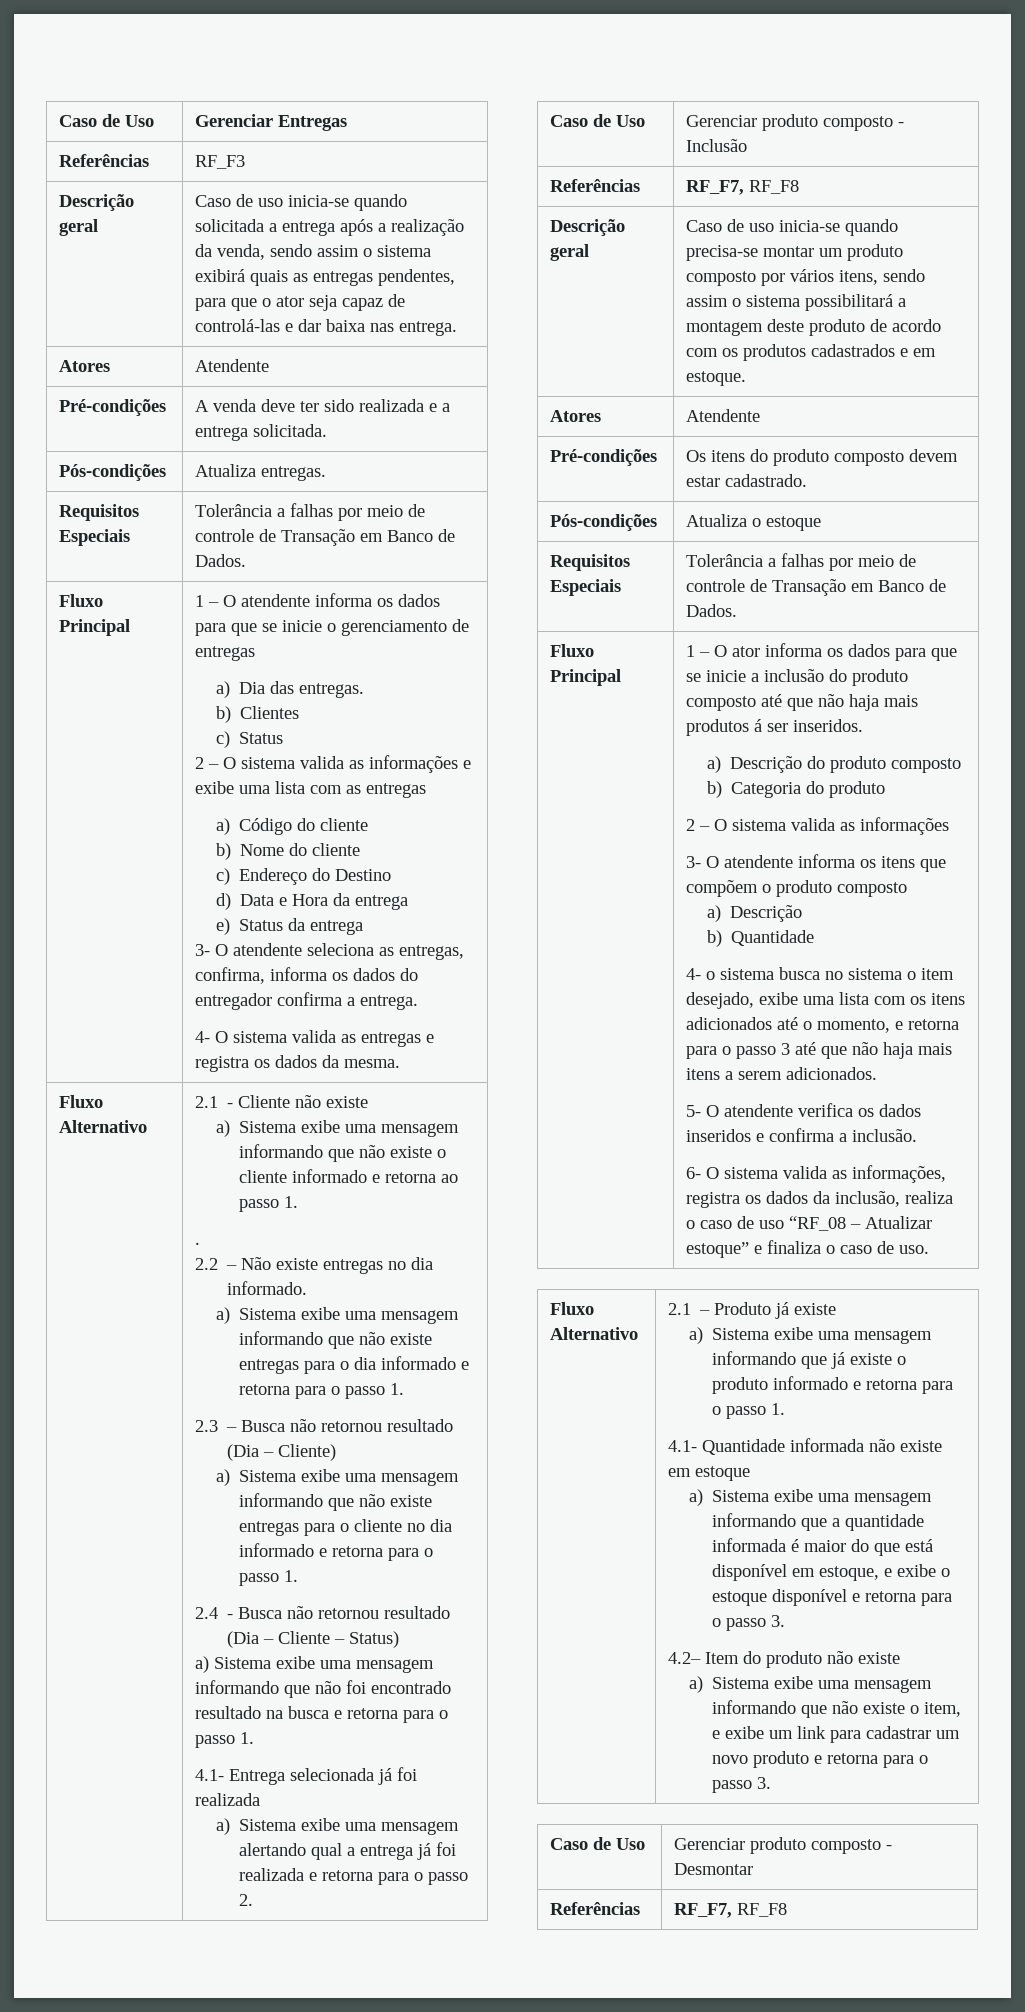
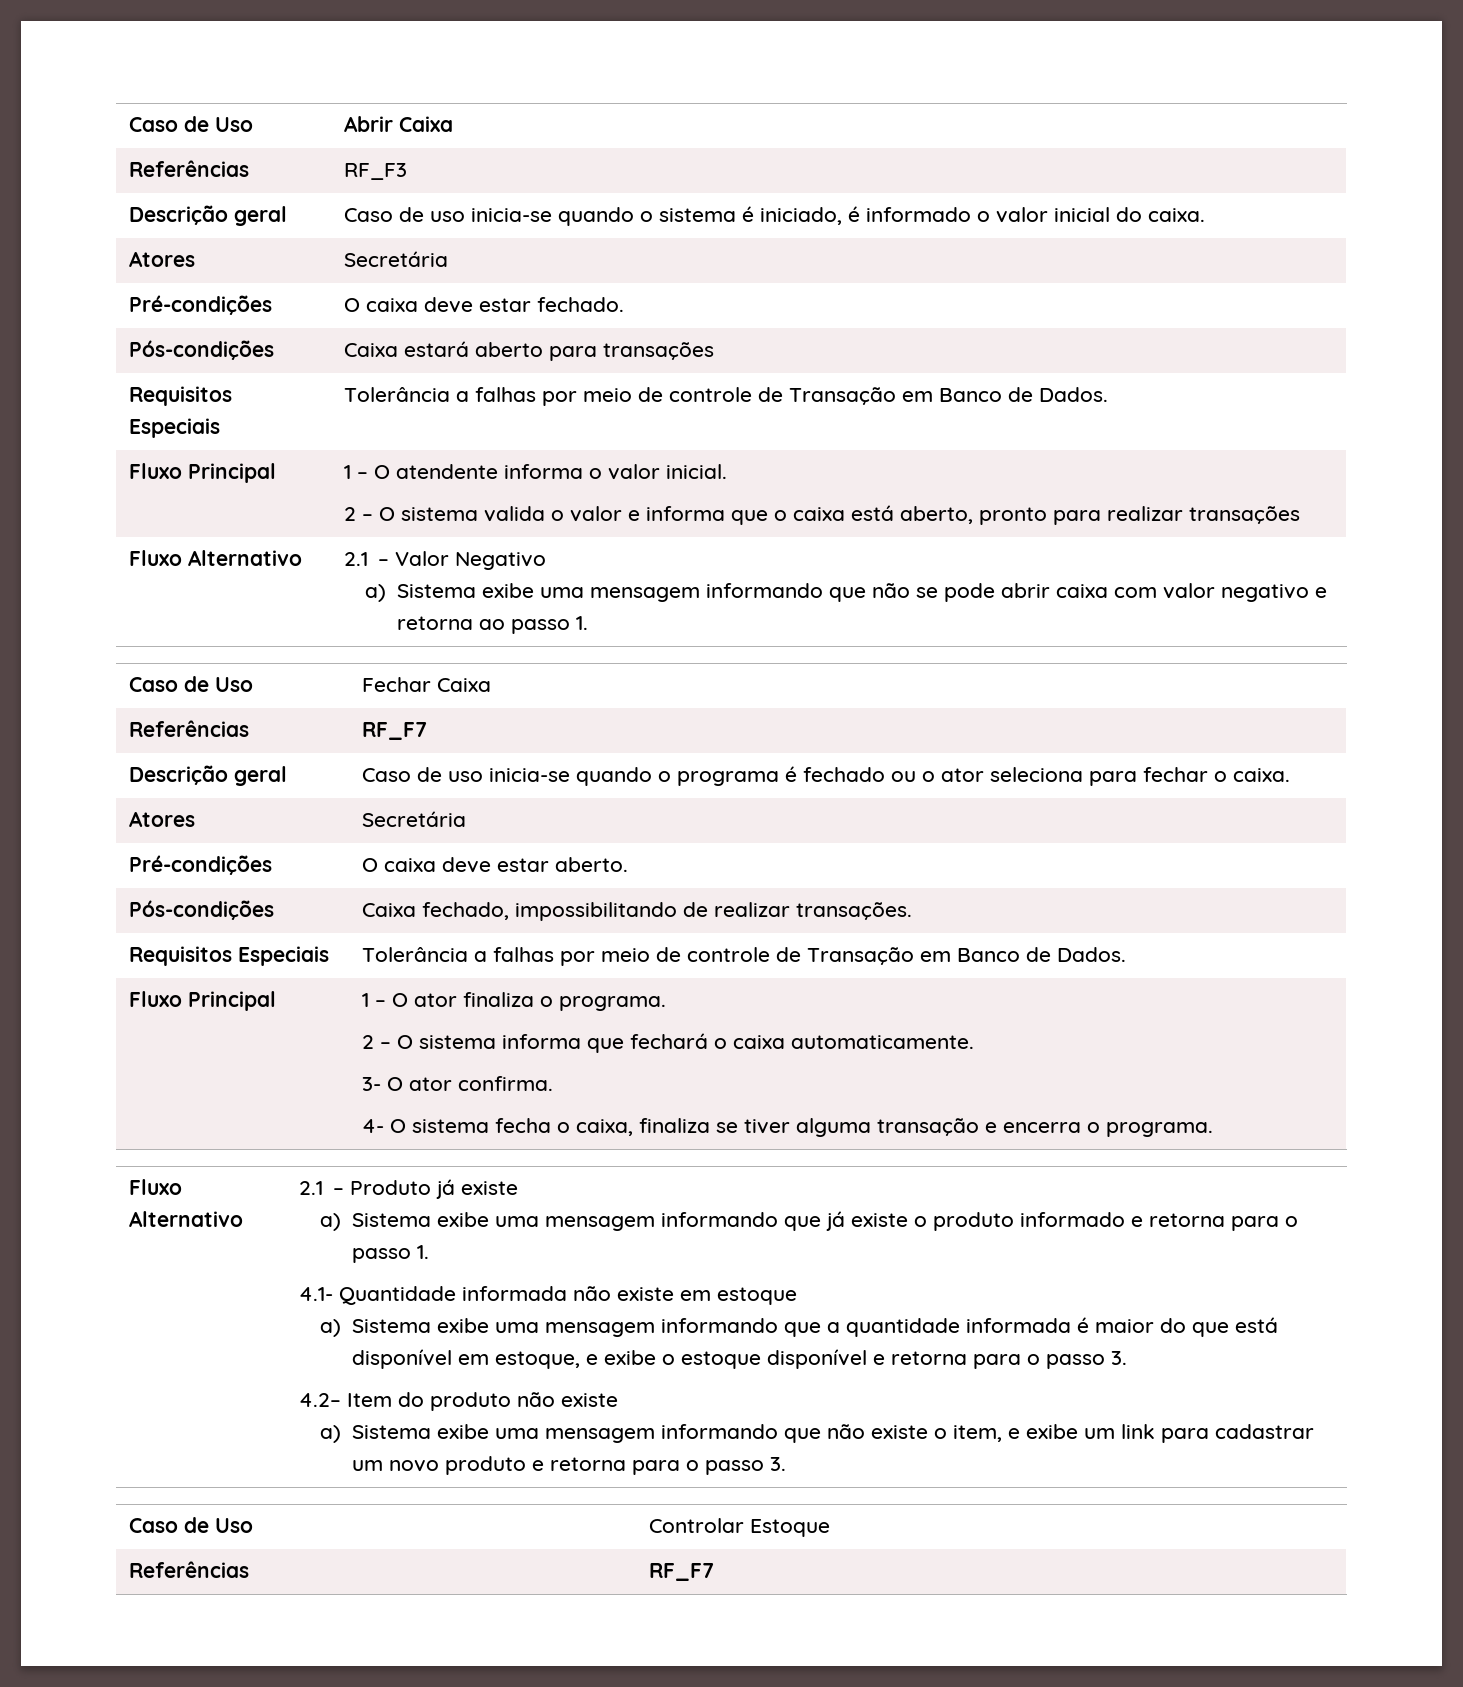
[59,114,155,127] [195,114,348,131] Caso de Uso | Gerenciar Entregas -> [128,116,253,132] [343,116,453,132] Caso de Uso | Abrir Caixa
[195,219,465,236] [195,244,432,260] [195,269,456,286] [195,294,406,311] [195,319,458,336] [59,360,111,372] [195,359,270,372] [59,399,167,416] [195,399,451,412] [195,424,328,441] [59,464,167,481] [195,464,327,481] solicitada a entrega após a realização da venda, sendo assim o sistema exibirá quais as entregas pendentes, para que o ator seja capaz de controlá-las e dar baixa nas entrega. // Atores | Atendente // Pré-condições | A venda deve ter sido realizada e a entrega solicitada. // Pós-condições | Atualiza entregas. -> [639,206,1205,225] [128,251,195,267] [343,251,448,267] [128,295,272,315] [343,297,624,313] [128,340,274,360] [343,341,714,361] o sistema é iniciado, é informado o valor inicial do caixa. // Atores | Secretária // Pré-condições | O caixa deve estar fechado. // Pós-condições | Caixa estará aberto para transações
[377,594,441,607] [195,619,470,636] [195,646,256,661] [215,681,364,698] [215,706,299,723] [215,731,283,748] [195,755,472,773] [195,781,427,798] [215,818,368,835] [215,843,360,860] [215,868,391,885] [215,893,408,910] [215,918,363,935] [195,943,465,960] [195,967,419,984] [195,992,419,1010] [195,1030,435,1047] [195,1055,401,1072] [59,1095,104,1108] [59,1120,148,1133] [195,1095,369,1108] [215,1120,459,1137] [238,1144,446,1162] [238,1169,367,1183] os dados para que se inicie o gerenciamento de entregas // a) Dia das entregas. // b) Clientes // c) Status // 2 – O sistema valida as informações e exibe uma lista com as entregas // a) Código do cliente // b) Nome do cliente // c) Endereço do Destino // d) Data e Hora da entrega // e) Status da entrega // 3- O atendente seleciona as entregas, confirma, informa os dados do entregador confirma a entrega. // 4- O sistema valida as entregas e registra os dados da mesma. // Fluxo Alternativo | 2.1 - Cliente não existe // a) Sistema exibe uma mensagem informando que não existe o cliente informado -> [588,464,727,480] [343,505,1300,525] [128,550,302,566] [343,551,547,570] [365,583,1309,602] o valor inicial. // 2 – O sistema valida o valor e informa que o caixa está aberto, pronto para realizar transações // Fluxo Alternativo | 2.1 – Valor Negativo // a) Sistema exibe uma mensagem informando que não se pode abrir caixa com valor negativo
[195,1242,201,1245] [195,1257,434,1274] [227,1281,308,1295] [215,1307,459,1324] [238,1331,432,1349] [238,1356,469,1374] [238,1383,404,1399] [195,1419,454,1432] [227,1444,337,1461] [215,1469,459,1486] [238,1493,432,1511] [238,1519,452,1536] [238,1543,433,1561] [238,1570,298,1586] [195,1606,451,1619] [227,1631,400,1648] [195,1656,435,1673] [195,1680,452,1698] [195,1706,449,1723] [195,1732,255,1748] [195,1767,418,1785] [195,1793,261,1806] [215,1818,459,1835] [238,1842,456,1860] [238,1868,468,1885] [238,1894,253,1906] [550,114,646,127] [686,114,905,131] [686,139,748,152] [550,179,641,192] [686,180,800,195] [550,219,626,236] [550,244,590,261] [686,219,899,236] [686,244,904,261] [686,269,926,286] [686,294,907,311] [686,319,942,336] [686,344,937,361] [686,371,747,386] [550,410,602,422] [686,409,761,422] [550,449,658,466] [686,449,959,466] [686,474,808,487] [550,514,658,531] [686,514,822,531] // . // 2.2 – Não existe entregas no dia informado. // a) Sistema exibe uma mensagem informando que não existe entregas para o dia informado e retorna para o passo 1. // 2.3 – Busca não retornou resultado (Dia – Cliente) // a) Sistema exibe uma mensagem informando que não existe entregas para o cliente no dia informado e retorna para o passo 1. // 2.4 - Busca não retornou resultado (Dia – Cliente – Status) // a) Sistema exibe uma mensagem informando que não foi encontrado resultado na busca e retorna para o passo 1. // 4.1- Entrega selecionada já foi realizada // a) Sistema exibe uma mensagem alertando qual a entrega já foi realizada e retorna para o passo 2. // Caso de Uso | Gerenciar produto composto - Inclusão // Referências | RF_F7, RF_F8 // Descrição geral | Caso de uso inicia-se quando precisa-se montar um produto composto por vários itens, sendo assim o sistema possibilitará a montagem deste produto de acordo com os produtos cadastrados e em estoque. // Atores | Atendente // Pré-condições | Os itens do produto composto devem estar cadastrado. // Pós-condições | Atualiza o estoque -> [128,676,253,692] [361,677,491,692] [128,720,249,737] [361,722,427,740] [128,765,287,786] [361,766,1290,786] [128,811,195,827] [361,811,466,827] [128,855,272,875] [361,857,628,873] [128,900,274,920] [361,902,912,921] // Caso de Uso | Fechar Caixa // Referências | RF_F7 // Descrição geral | Caso de uso inicia-se quando o programa é fechado ou o ator seleciona para fechar o caixa. // Atores | Secretária // Pré-condições | O caixa deve estar aberto. // Pós-condições | Caixa fechado, impossibilitando de realizar transações.
[765,643,958,661] [686,669,909,686] [686,694,919,711] [686,719,864,736] [706,756,961,773] [706,781,885,798] [686,817,950,835] [686,854,947,872] [686,880,908,897] [706,905,802,922] [706,930,814,947] [686,967,955,980] [686,992,966,1009] [686,1017,960,1033] [686,1042,953,1059] [686,1067,878,1080] [686,1103,922,1117] [686,1128,918,1142] [686,1165,947,1183] [686,1191,954,1208] [686,1216,933,1231] [686,1240,930,1258] informa os dados para que se inicie a inclusão do produto composto até que não haja mais produtos á ser inseridos. // a) Descrição do produto composto // b) Categoria do produto // 2 – O sistema valida as informações // 3- O atendente informa os itens que compõem o produto composto // a) Descrição // b) Quantidade // 4- o sistema busca no sistema o item desejado, exibe uma lista com os itens adicionados até o momento, e retorna para o passo 3 até que não haja mais itens a serem adicionados. // 5- O atendente verifica os dados inseridos e confirma a inclusão. // 6- O sistema valida as informações, registra os dados da inclusão, realiza o caso de uso “RF_08 – Atualizar estoque” e finaliza o caso de uso. -> [462,992,666,1011] [361,1033,974,1053] [361,1076,553,1091] [361,1118,1213,1137] finaliza o programa. // 2 – O sistema informa que fechará o caixa automaticamente. // 3- O ator confirma. // 4- O sistema fecha o caixa, finaliza se tiver alguma transação e encerra o programa.
[674,1837,893,1854] [674,1863,754,1875] [550,1902,641,1915] [674,1903,788,1918] Gerenciar produto composto - Desmontar // Referências | RF_F7, RF_F8 -> [648,1518,830,1537] [128,1561,249,1578] [648,1563,714,1581] Controlar Estoque // Referências | RF_F7

